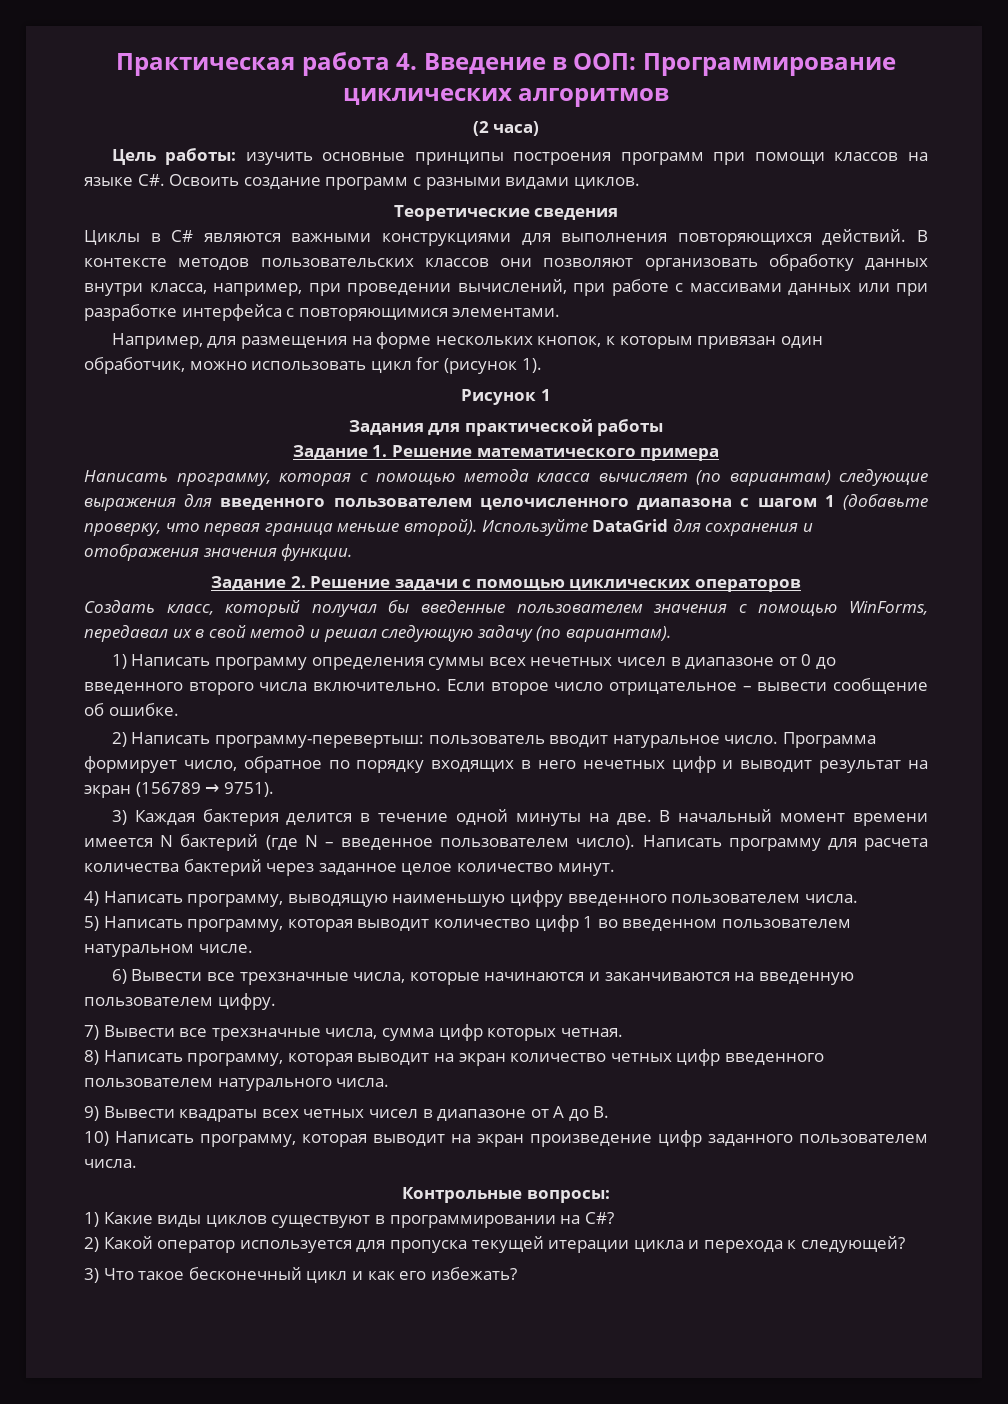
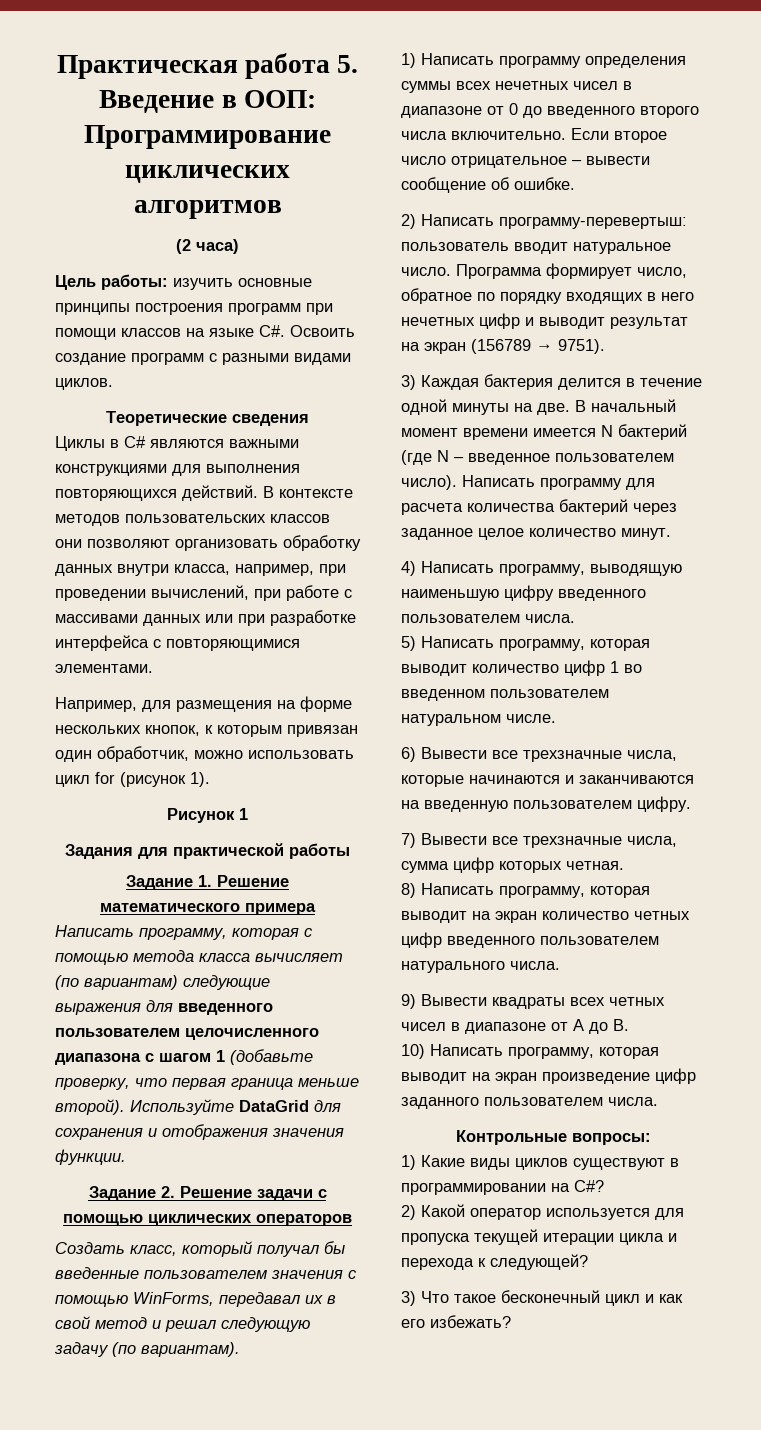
[396,53,418,70] 4. -> [337,55,359,73] 5.

